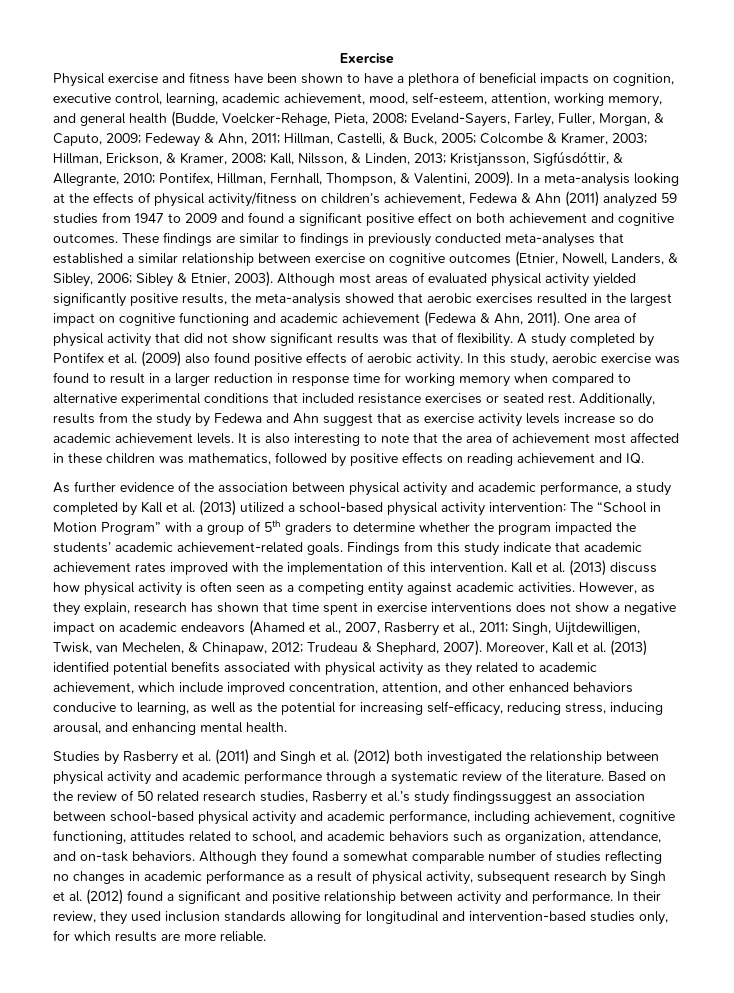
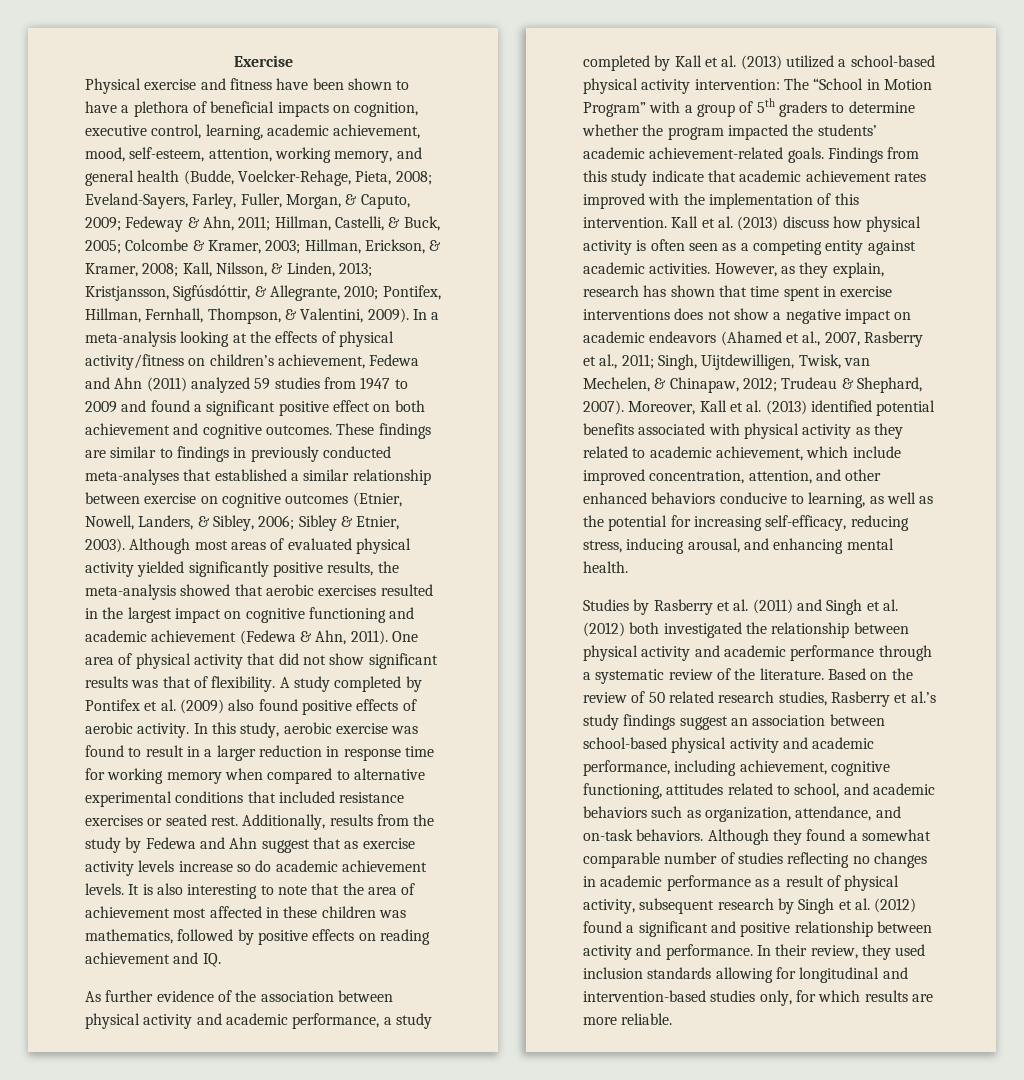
[521,193,531,203] & -> [85,377,110,389] and
[453,790,552,804] findingssuggest -> [623,714,728,730] findings suggest

